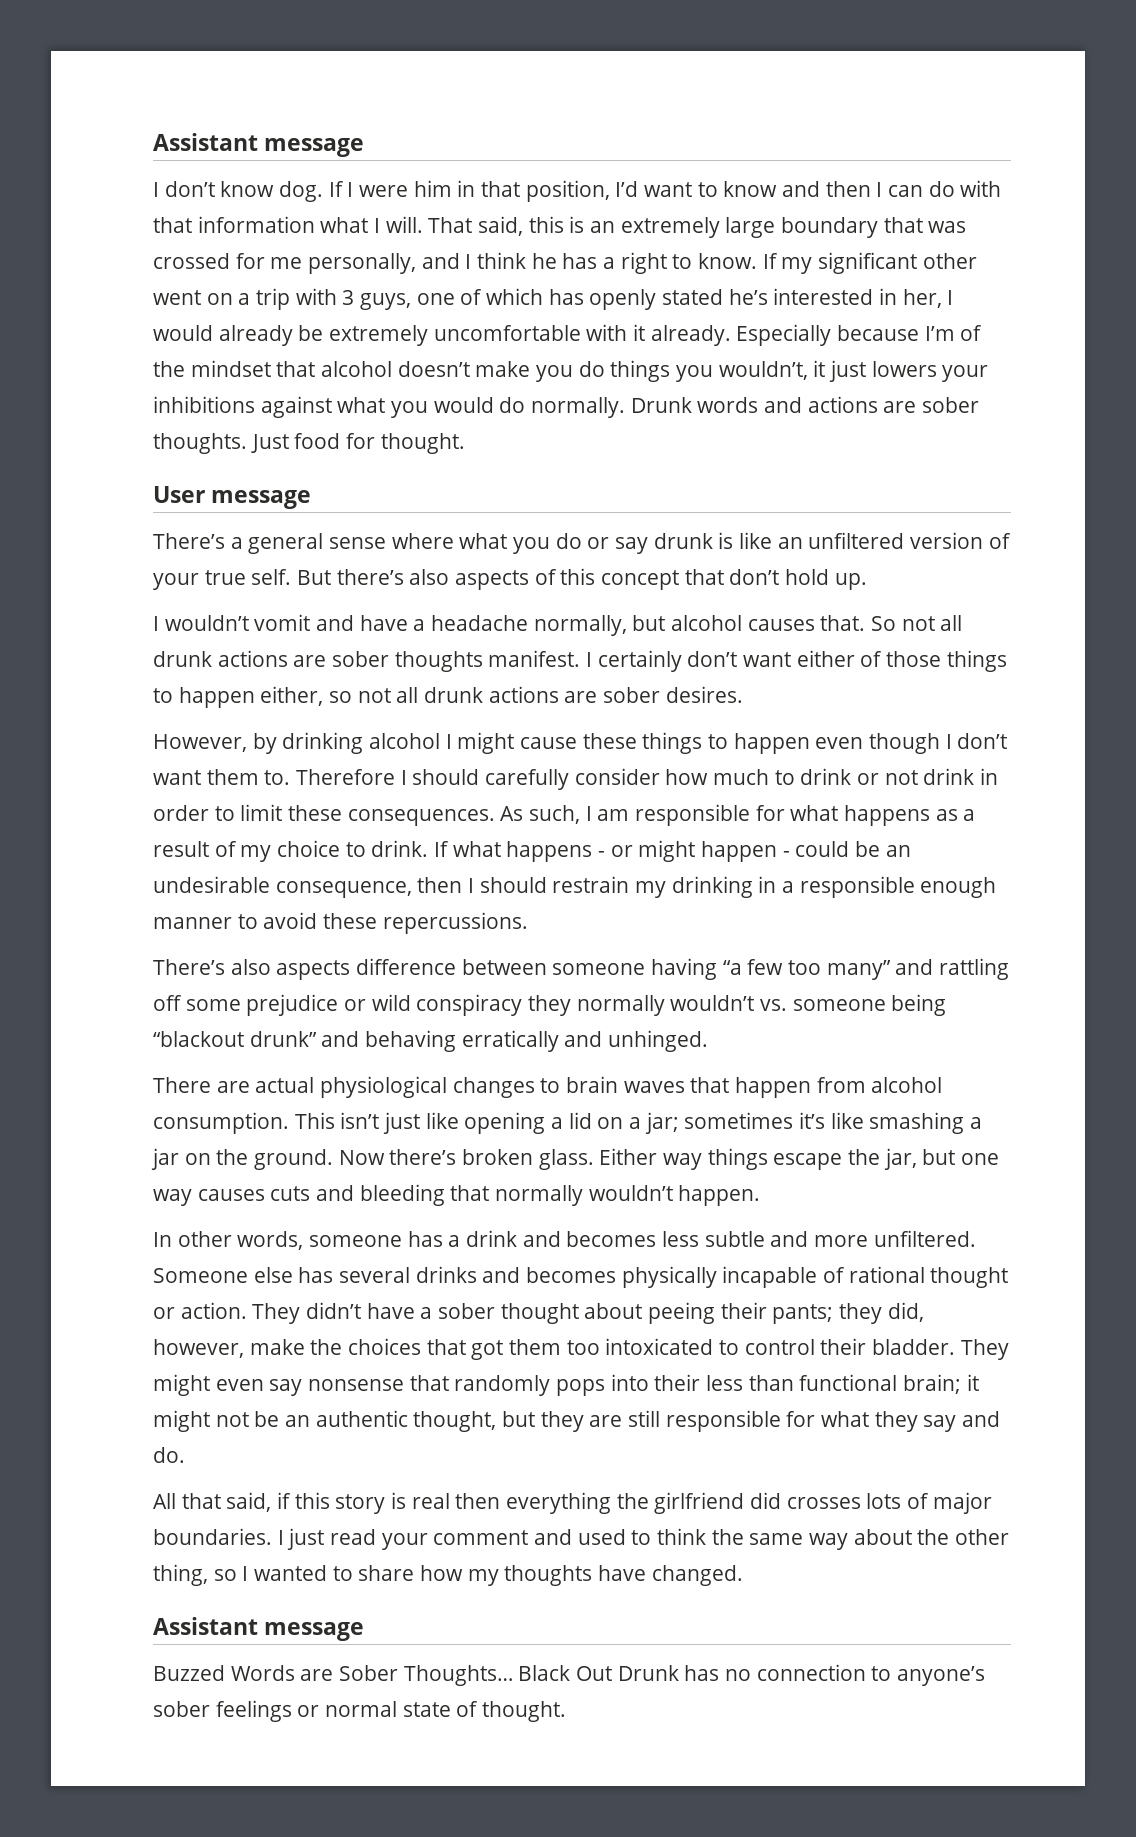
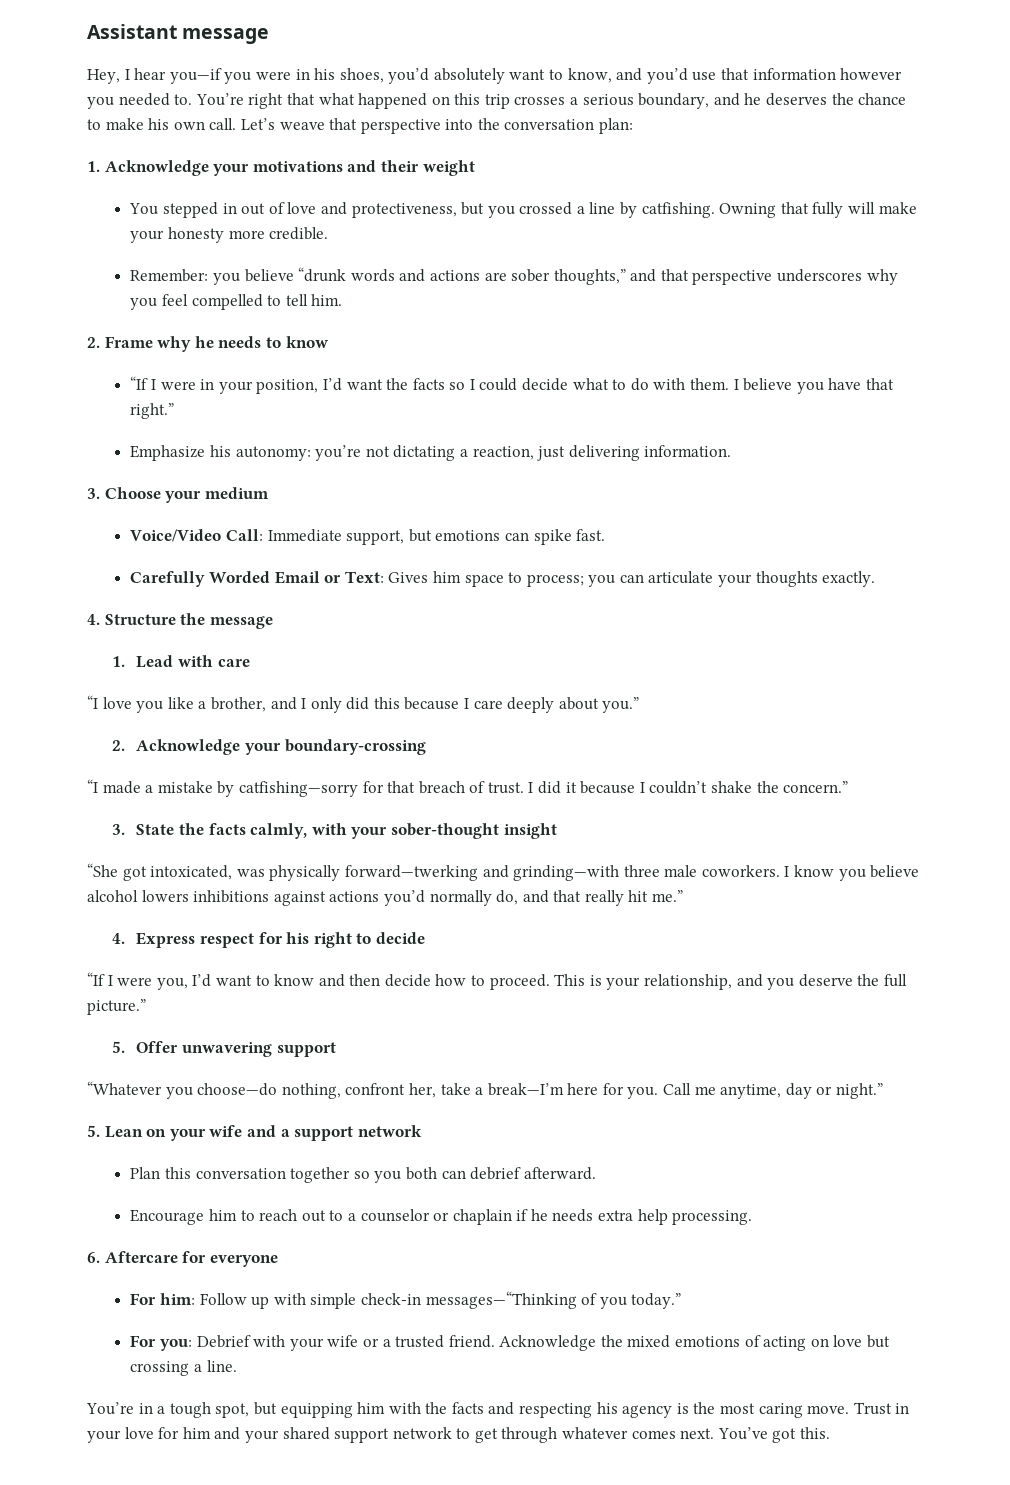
[153,133,365,157] [153,180,610,202] Assistant message // I don’t know dog. If I were him in that position, -> [87,24,270,44] [87,68,903,84] [87,93,907,109] [87,118,634,134] [87,160,475,176] [129,202,917,218] [130,227,329,243] [130,267,898,285] [130,294,343,310] [87,336,329,352] [130,376,894,394] [130,403,175,419] [130,445,732,461] [87,487,269,503] [130,529,606,545] [130,571,876,587] [87,613,273,629] [111,655,250,668] [87,695,640,713] [111,739,426,755] [87,779,849,797] [111,823,557,839] [87,863,920,881] [87,890,684,906] [111,932,425,948] [87,972,188,990] Assistant message // Hey, I hear you—if you were in his shoes, you’d absolutely want to know, and you’d use that information however you needed to. You’re right that what happened on this trip crosses a serious boundary, and he deserves the chance to make his own call. Let’s weave that perspective into the conversation plan: // 1. Acknowledge your motivations and their weight // You stepped in out of love and protectiveness, but you crossed a line by catfishing. Owning that fully will make your honesty more credible. // Remember: you believe “drunk words and actions are sober thoughts,” and that perspective underscores why you feel compelled to tell him. // 2. Frame why he needs to know // “If I were in your position, I’d want the facts so I could decide what to do with them. I believe you have that right.” // Emphasize his autonomy: you’re not dictating a reaction, just delivering information. // 3. Choose your medium // Voice/Video Call: Immediate support, but emotions can spike fast. // Carefully Worded Email or Text: Gives him space to process; you can articulate your thoughts exactly. // 4. Structure the message // 1. Lead with care // “I love you like a brother, and I only did this because I care deeply about you.” // 2. Acknowledge your boundary-crossing // “I made a mistake by catfishing—sorry for that breach of trust. I did it because I couldn’t shake the concern.” // 3. State the facts calmly, with your sober-thought insight // “She got intoxicated, was physically forward—twerking and grinding—with three male coworkers. I know you believe alcohol lowers inhibitions against actions you’d normally do, and that really hit me.” // 4. Express respect for his right to decide // “If I were you,
[876,180,1002,197] [153,216,967,238] [153,252,977,274] [153,288,954,310] [153,324,983,346] [153,360,989,382] [153,396,980,418] [153,433,465,454] [153,486,312,509] [153,532,1011,554] [153,568,867,590] [153,614,963,636] [153,650,1007,672] [153,686,743,708] [153,732,1008,754] [153,768,999,790] [153,804,976,826] [153,840,911,862] [153,876,997,898] [153,912,528,934] [153,958,1010,980] [153,994,947,1016] [153,1030,709,1052] [153,1076,943,1098] [153,1112,983,1134] [151,1148,1000,1170] [153,1184,761,1206] [153,1230,976,1250] [153,1266,1009,1288] [153,1302,924,1324] [153,1338,1009,1360] [153,1374,979,1396] [153,1410,1001,1432] [153,1447,185,1463] [153,1492,992,1514] [153,1528,1010,1550] [153,1564,743,1586] [153,1617,365,1641] [153,1664,986,1686] [153,1700,567,1722] I can do with that information what I will. That said, this is an extremely large boundary that was crossed for me personally, and I think he has a right to know. If my significant other went on a trip with 3 guys, one of which has openly stated he’s interested in her, I would already be extremely uncomfortable with it already. Especially because I’m of the mindset that alcohol doesn’t make you do things you wouldn’t, it just lowers your inhibitions against what you would do normally. Drunk words and actions are sober thoughts. Just food for thought. // User message // There’s a general sense where what you do or say drunk is like an unfiltered version of your true self. But there’s also aspects of this concept that don’t hold up. // I wouldn’t vomit and have a headache normally, but alcohol causes that. So not all drunk actions are sober thoughts manifest. I certainly don’t want either of those things to happen either, so not all drunk actions are sober desires. // However, by drinking alcohol I might cause these things to happen even though I don’t want them to. Therefore I should carefully consider how much to drink or not drink in order to limit these consequences. As such, I am responsible for what happens as a result of my choice to drink. If what happens - or might happen - could be an undesirable consequence, then I should restrain my drinking in a responsible enough manner to avoid these repercussions. // There’s also aspects difference between someone having “a few too many” and rattling off some prejudice or wild conspiracy they normally wouldn’t vs. someone being “blackout drunk” and behaving erratically and unhinged. // There are actual physiological changes to brain waves that happen from alcohol consumption. This isn’t just like opening a lid on a jar; sometimes it’s like smashing a jar on the ground. Now there’s broken glass. Either way things escape the jar, but one way causes cuts and bleeding that normally wouldn’t happen. // In other words, someone has a drink and becomes less subtle and more unfiltered. Someone else has several drinks and becomes physically incapable of rational thought or action. They didn’t have a sober thought about peeing their pants; they did, however, make the choices that got them too intoxicated to control their bladder. They might even say nonsense that randomly pops into their less than functional brain; it might not be an authentic thought, but they are still responsible for what they say and do. // All that said, if this story is real then everything the girlfriend did crosses lots of major boundaries. I just read your comment and used to think the same way about the other thing, so I wanted to share how my thoughts have changed. // Assistant message // Buzzed Words are Sober Thoughts… Black Out Drunk has no connection to anyone’s sober feelings or normal state of thought. -> [384,974,907,990] [87,999,146,1015] [111,1041,336,1057] [87,1081,884,1099] [87,1125,422,1141] [130,1167,596,1183] [130,1209,753,1225] [87,1251,278,1267] [130,1291,682,1309] [130,1335,891,1351] [130,1360,237,1376] [86,1402,910,1418] [87,1427,831,1443] decide how to proceed. This is your relationship, and you deserve the full picture.” // 5. Offer unwavering support // “Whatever you choose—do nothing, confront her, take a break—I’m here for you. Call me anytime, day or night.” // 5. Lean on your wife and a support network // Plan this conversation together so you both can debrief afterward. // Encourage him to reach out to a counselor or chaplain if he needs extra help processing. // 6. Aftercare for everyone // For him: Follow up with simple check-in messages—“Thinking of you today.” // For you: Debrief with your wife or a trusted friend. Acknowledge the mixed emotions of acting on love but crossing a line. // You’re in a tough spot, but equipping him with the facts and respecting his agency is the most caring move. Trust in your love for him and your shared support network to get through whatever comes next. You’ve got this.

